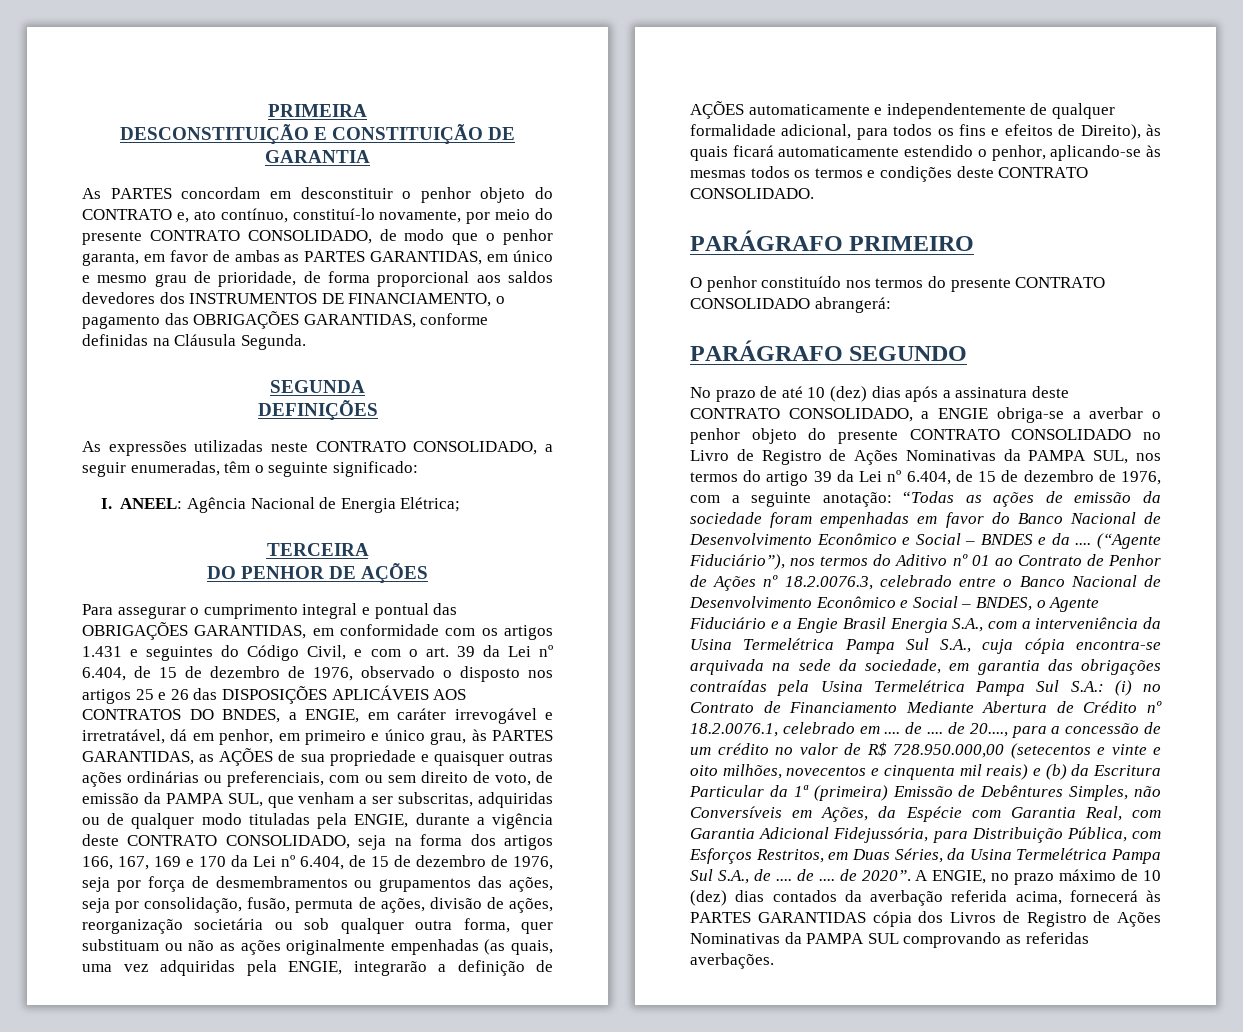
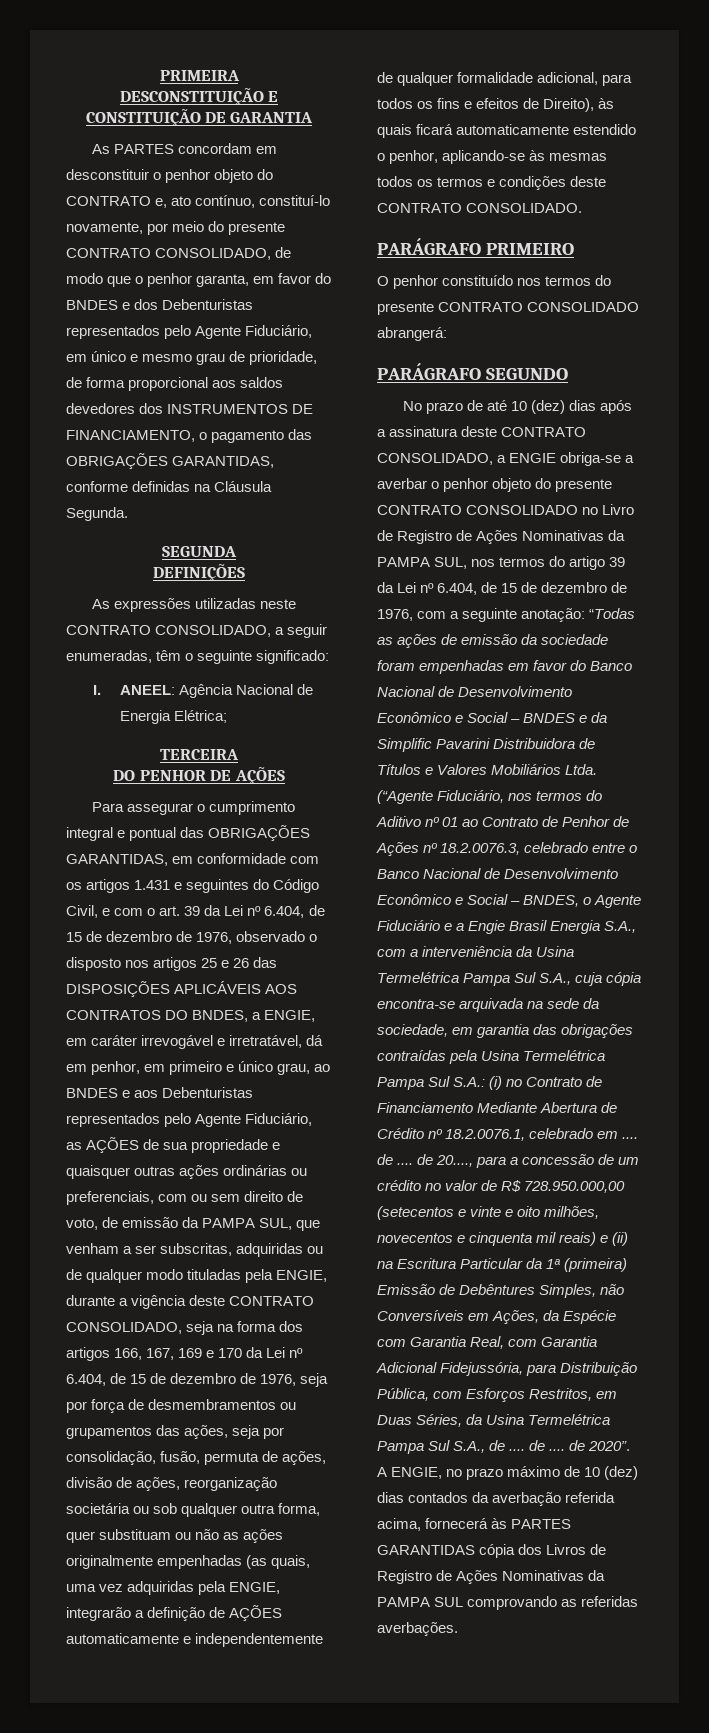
[212,250,483,265] de ambas as PARTES GARANTIDAS, -> [315,273,332,284] [66,299,254,310] [66,325,313,339] do BNDES e dos Debenturistas representados pelo Agente Fiduciário,
[471,729,553,741] [82,751,194,765] às PARTES GARANTIDAS, -> [314,1064,331,1072] [66,1087,254,1098] [66,1113,313,1127] ao BNDES e aos Debenturistas representados pelo Agente Fiduciário,
[1075,533,1161,549] [689,554,785,570] .... (“Agente Fiduciário”), -> [377,738,596,752] [377,764,598,775] [377,790,505,804] Simplific Pavarini Distribuidora de Títulos e Valores Mobiliários Ltda. (“Agente Fiduciário,
[1045,764,1090,780] (b) da -> [612,1232,629,1246] [377,1261,393,1269] (ii) na

